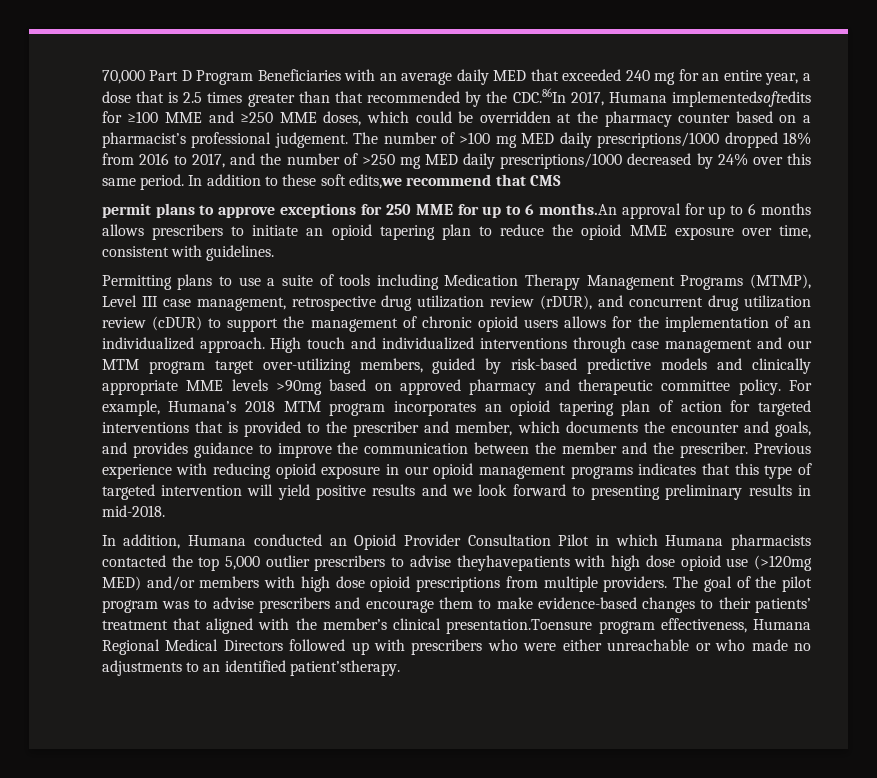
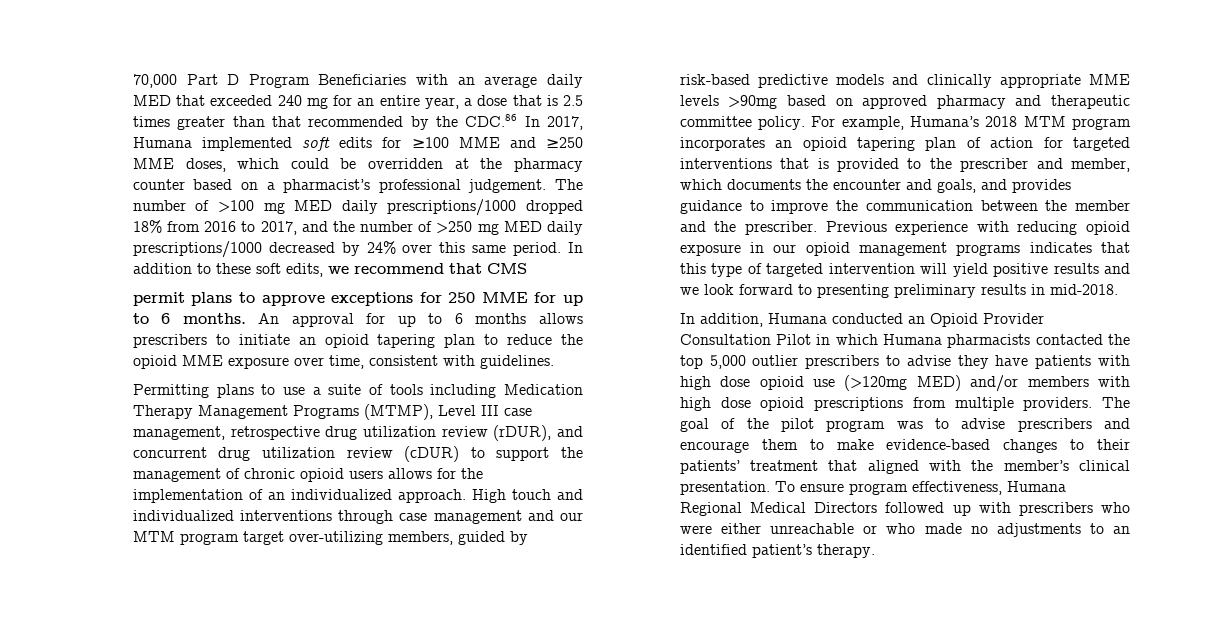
[512,88,811,107] CDC.86In 2017, Humana implementedsoftedits -> [465,114,583,130] [132,137,373,151] CDC.86 In 2017, Humana implemented soft edits
[349,174,403,189] edits,we -> [285,263,349,277] edits, we
[538,203,617,215] months.An -> [182,313,280,324] months. An
[456,555,570,571] theyhavepatients -> [957,355,1092,369] they have patients
[446,619,593,634] presentation.Toensure -> [679,481,844,495] presentation. To ensure
[290,660,401,676] patient’stherapy. -> [751,544,875,558] patient’s therapy.

